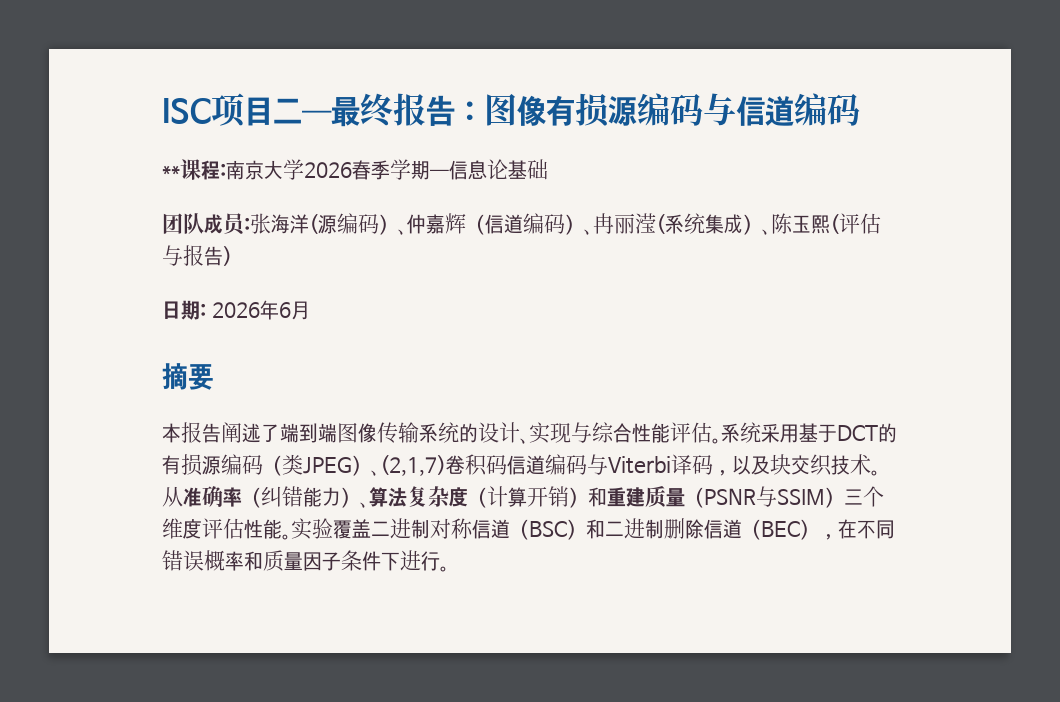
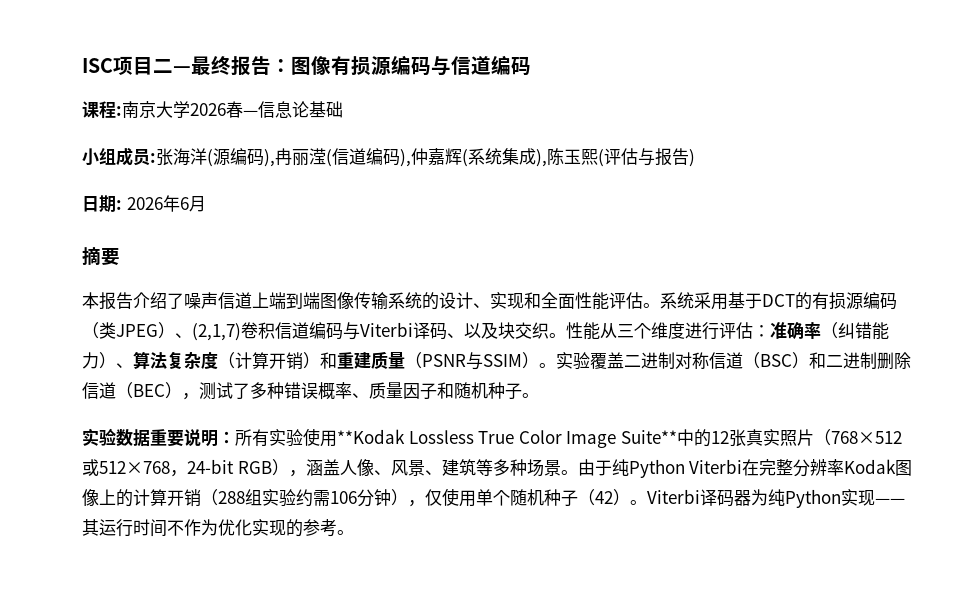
[162,165,180,177] ** -> (531, 66) none
[371,159,430,180] 季学期 -> (243, 109) none
[162,213,204,234] 团队 -> [82,148,116,166] 小组
[379,213,656,235] ）、仲嘉辉（信道编码）、冉丽滢 -> [264,148,462,167] ),冉丽滢(信道编码),仲嘉辉
[743,214,771,235] ）、 -> [536,149,547,167] ),
[221,422,280,443] 阐述了 -> [133,292,269,309] 介绍了噪声信道上
[571,422,632,443] 与综合 -> [524,292,575,309] 和全面
[486,455,507,475] 码 -> (275, 330) none
[713,470,732,476] ， -> [447,333,464,338] 、
[831,454,880,476] [162,486,183,507] 技术。从 -> [549,322,770,340] 。性能从三个维度进行评估：
[844,486,884,507] [162,518,282,539] 三个维度评估性能 -> (539, 360) none
[838,519,895,539] 在不同 -> [199,382,284,400] 测试了多种
[244,551,263,571] 和 -> [352,393,369,398] 、
[341,550,440,571] 条件下进行 -> [437,382,539,400] [82,428,902,448] [82,459,913,478] [82,488,905,508] [82,519,337,537] 和随机种子。 // 实验数据重要说明：所有实验使用**Kodak Lossless True Color Image Suite**中的12张真实照片（768×512或512×768，24-bit RGB），涵盖人像、风景、建筑等多种场景。由于纯Python Viterbi在完整分辨率Kodak图像上的计算开销（288组实验约需106分钟），仅使用单个随机种子（42）。Viterbi译码器为纯Python实现——其运行时间不作为优化实现的参考

